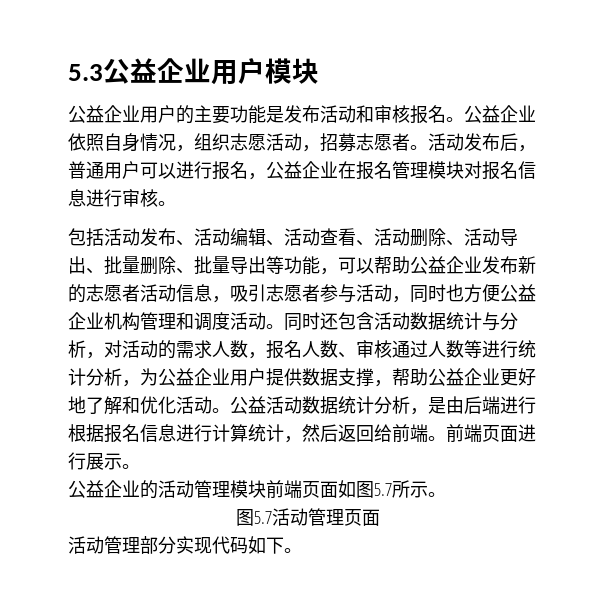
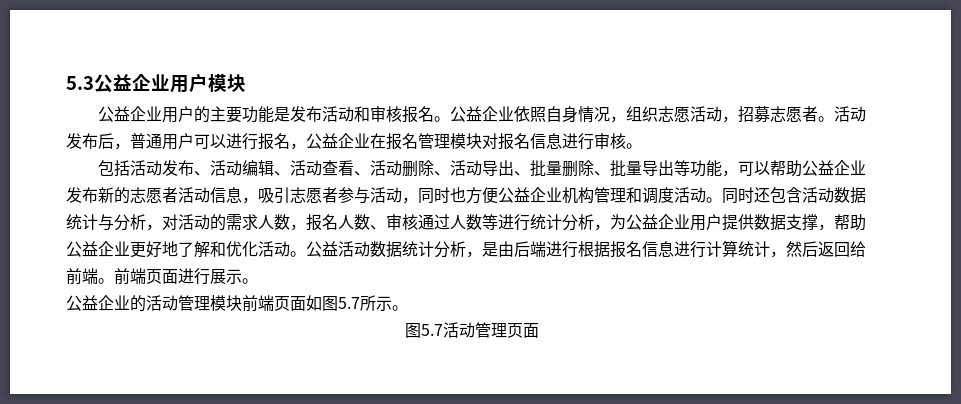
[68,536,302,554] // 活动管理部分实现代码如下。 -> (539, 330) none

